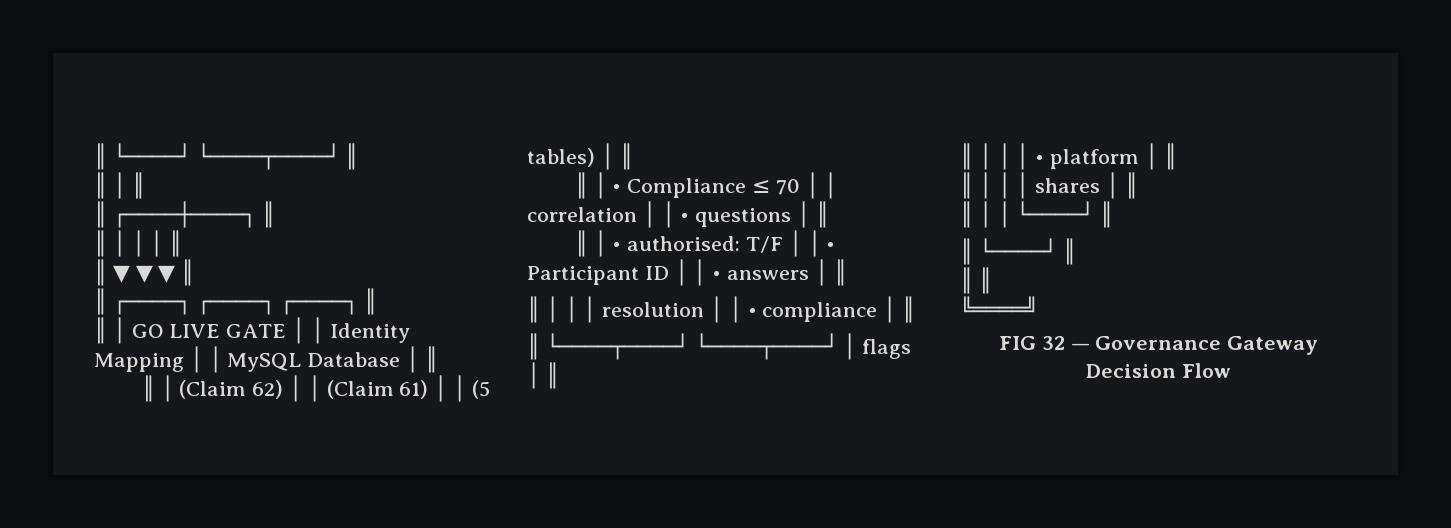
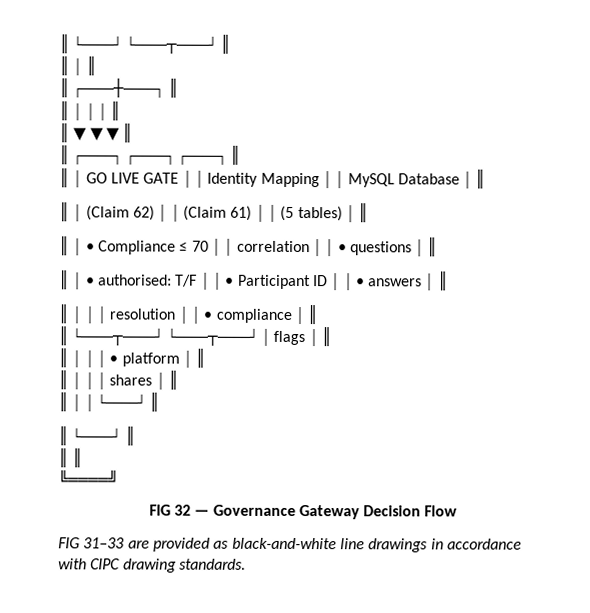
(1231, 370) none -> [58,537,522,553] [58,558,246,573] // FIG 31–33 are provided as black-and-white line drawings in accordance with CIPC drawing standards.

